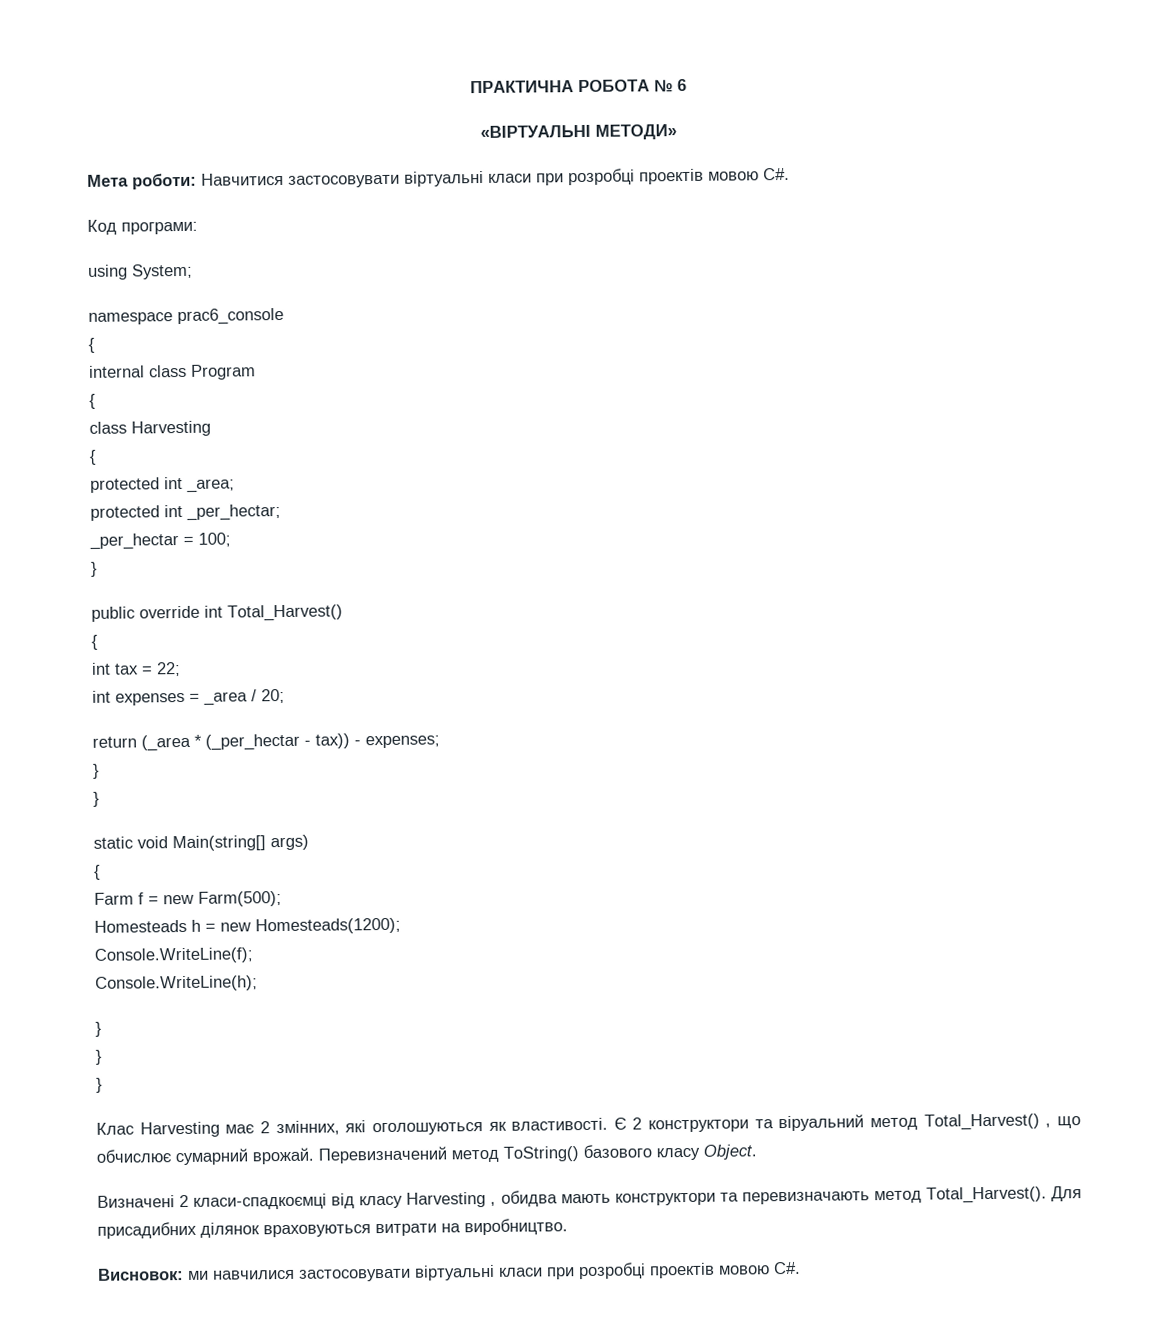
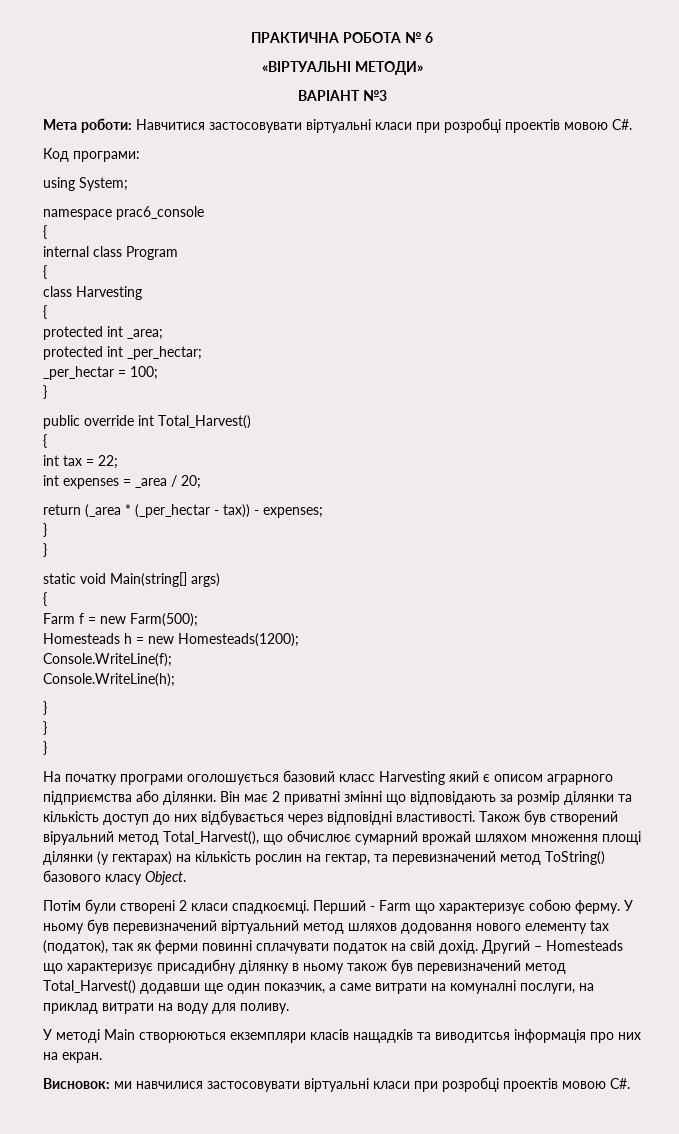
(677, 132) none -> [297,90,387,101] // ВАРІАНТ №3
[96,1113,1081,1138] [96,1146,447,1166] Клас Harvesting має 2 змінних, які оголошуються як властивості. Є 2 конструктори та віруальний метод Total_Harvest() , що обчислює сумарний врожай. Перевизначений -> [43,770,613,785] [43,790,632,805] [43,810,618,825] [43,830,641,845] [43,851,496,865] На початку програми оголошується базовий класс Harvesting який є описом аграрного підприємства або ділянки. Він має 2 приватні змінні що відповідають за розмір ділянки та кількість доступ до них відбувається через відповідні властивості. Також був створений віруальний метод Total_Harvest(), що обчислює сумарний врожай шляхом множення площі ділянки (у гектарах) на кількість рослин на гектар, та перевизначений
[97,1186,1082,1210] [97,1218,568,1239] Визначені 2 класи-спадкоємці від класу Harvesting , обидва мають конструктори та перевизначають метод Total_Harvest(). Для присадибних ділянок враховуються витрати на виробництво. -> [43,899,633,914] [43,919,609,934] [43,940,623,954] [43,959,566,974] [43,980,594,994] [43,1003,289,1014] [43,1029,641,1043] [43,1052,102,1063] Потім були створені 2 класи спадкоємці. Перший - Farm що характеризує собою ферму. У ньому був перевизначений віртуальний метод шляхов додовання нового елементу tax (податок), так як ферми повинні сплачувати податок на свій дохід. Другий – Homesteads що характеризує присадибну ділянку в ньому також був перевизначений метод Total_Harvest() додавши ще один показчик, а саме витрати на комуналні послуги, на приклад витрати на воду для поливу. // У методі Main створюються екземпляри класів нащадків та виводитсья інформація про них на екран.

